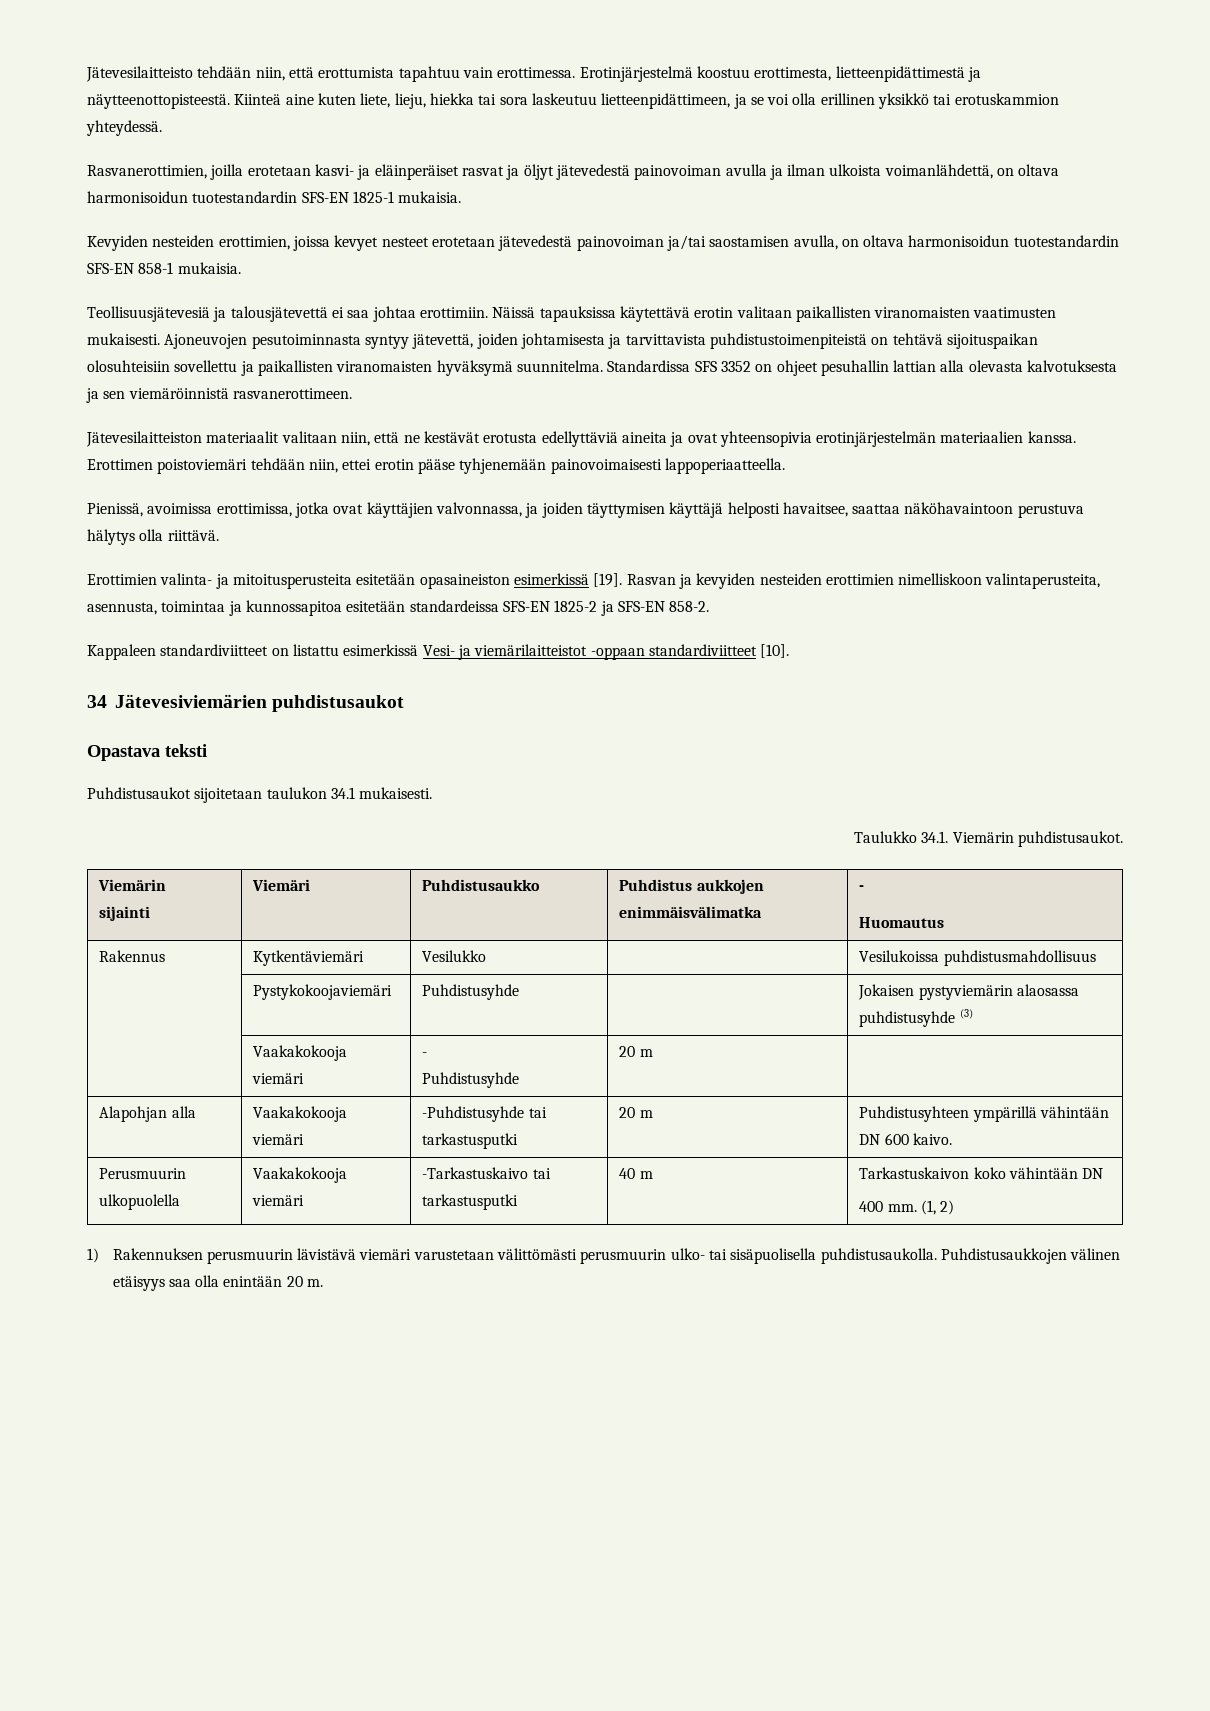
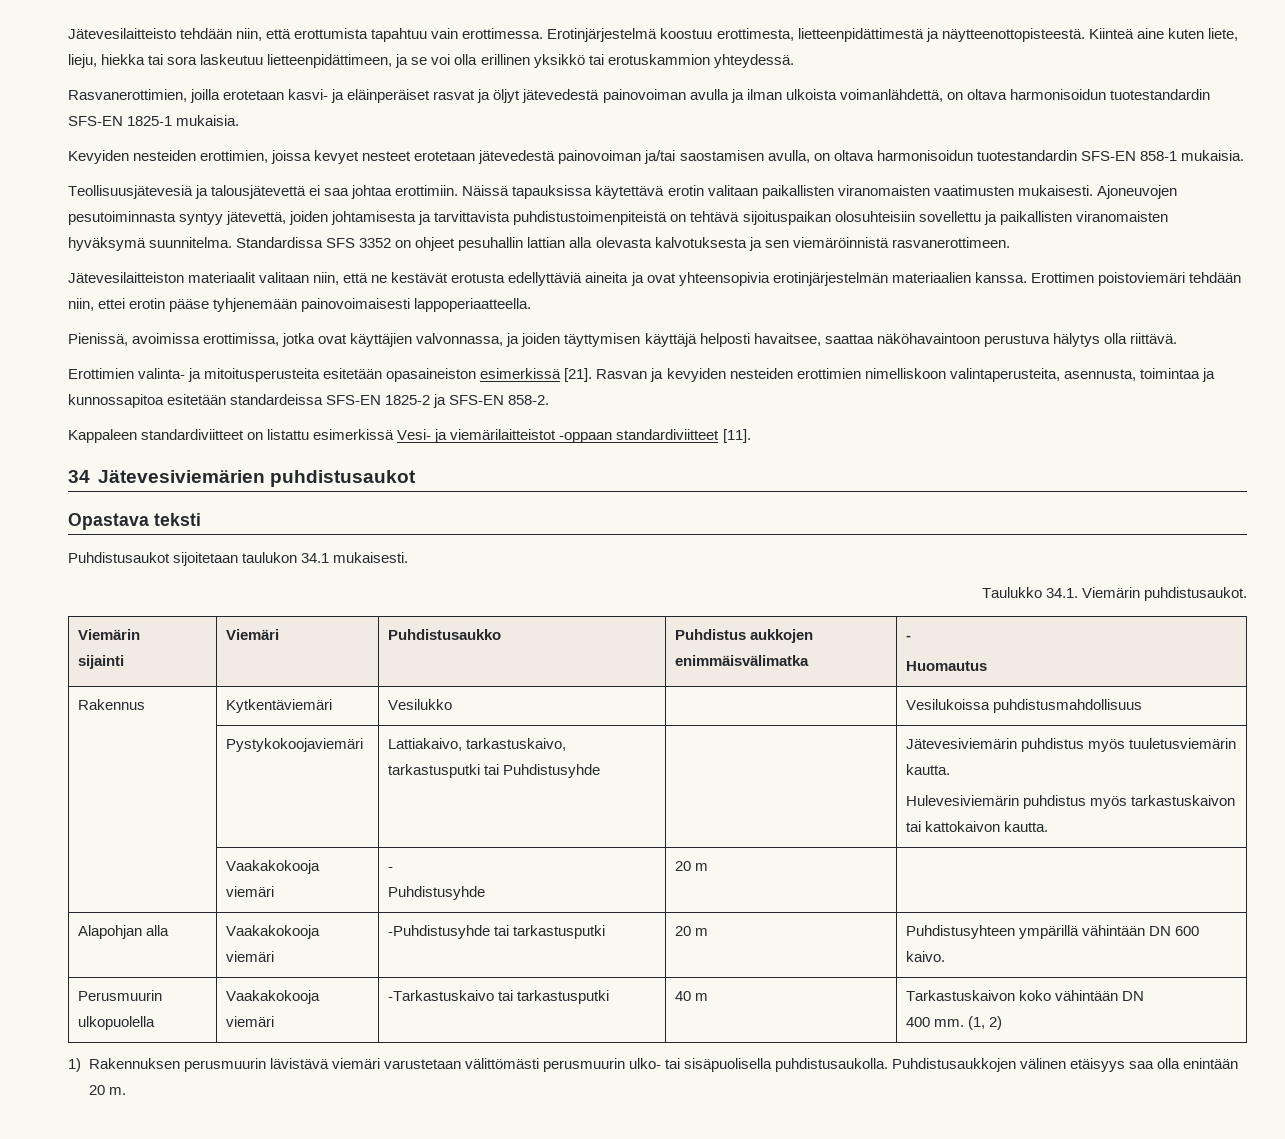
[593,573,623,587] [19]. -> [564,368,593,382] [21].
[760,644,790,658] [10]. -> [722,429,751,443] [11].
[422,984,520,1000] [858,984,1080,1000] [859,1009,973,1027] Puhdistusyhde | | Jokaisen pystyviemärin alaosassa puhdistusyhde (3) -> [387,738,566,751] [387,764,600,778] [905,738,1236,752] [905,764,950,775] [905,795,1235,809] [905,821,1048,832] Lattiakaivo, tarkastuskaivo, tarkastusputki tai Puhdistusyhde | | Jätevesiviemärin puhdistus myös tuuletusviemärin kautta. // Hulevesiviemärin puhdistus myös tarkastuskaivon tai kattokaivon kautta.

